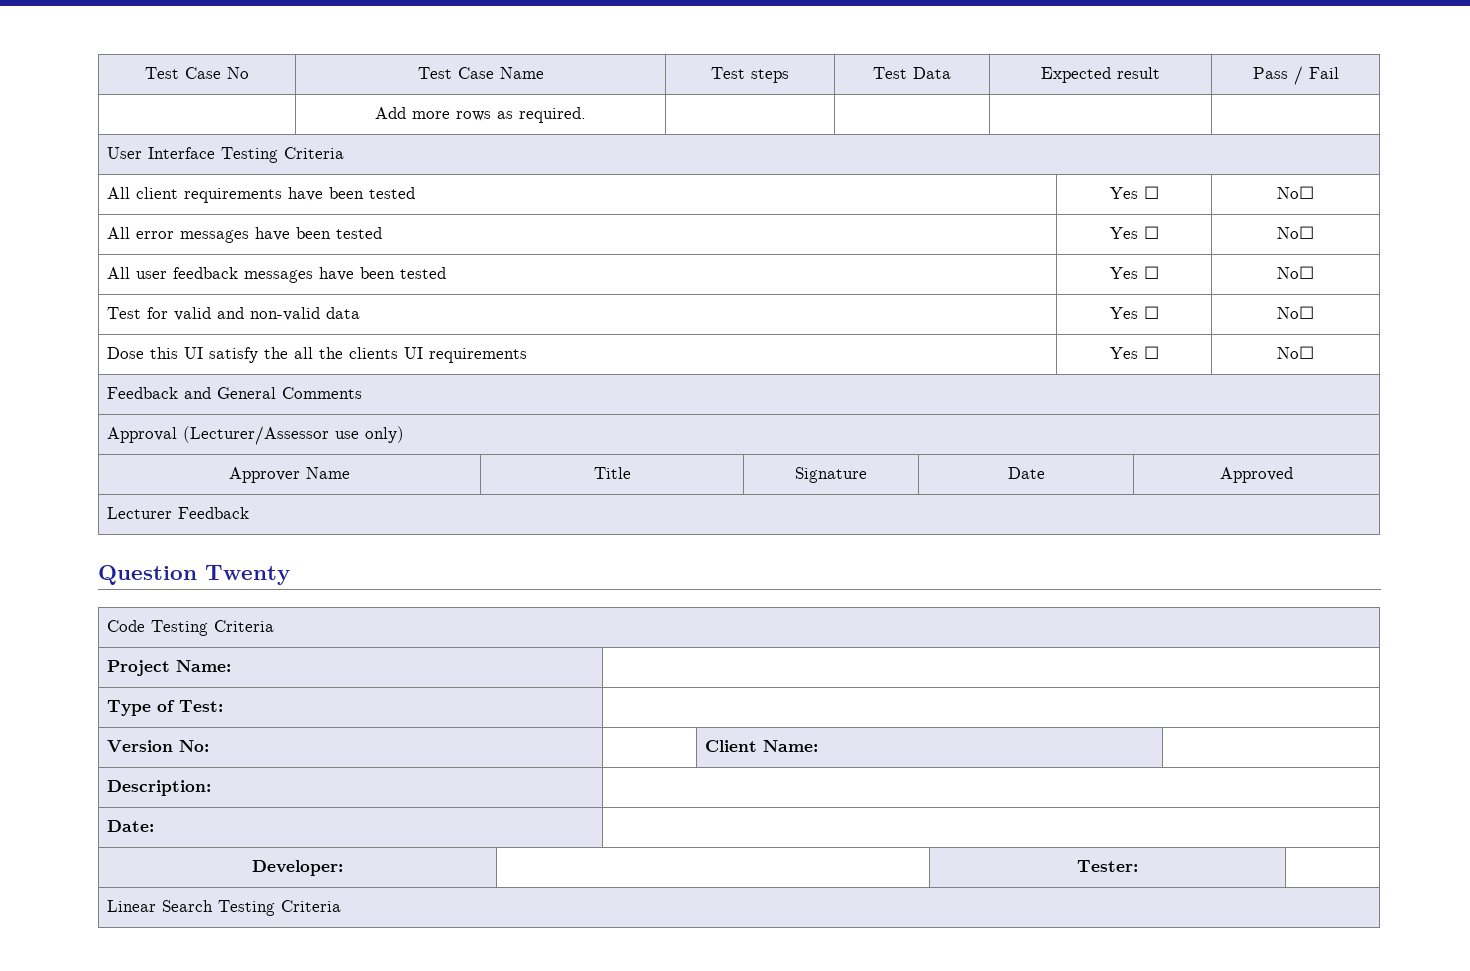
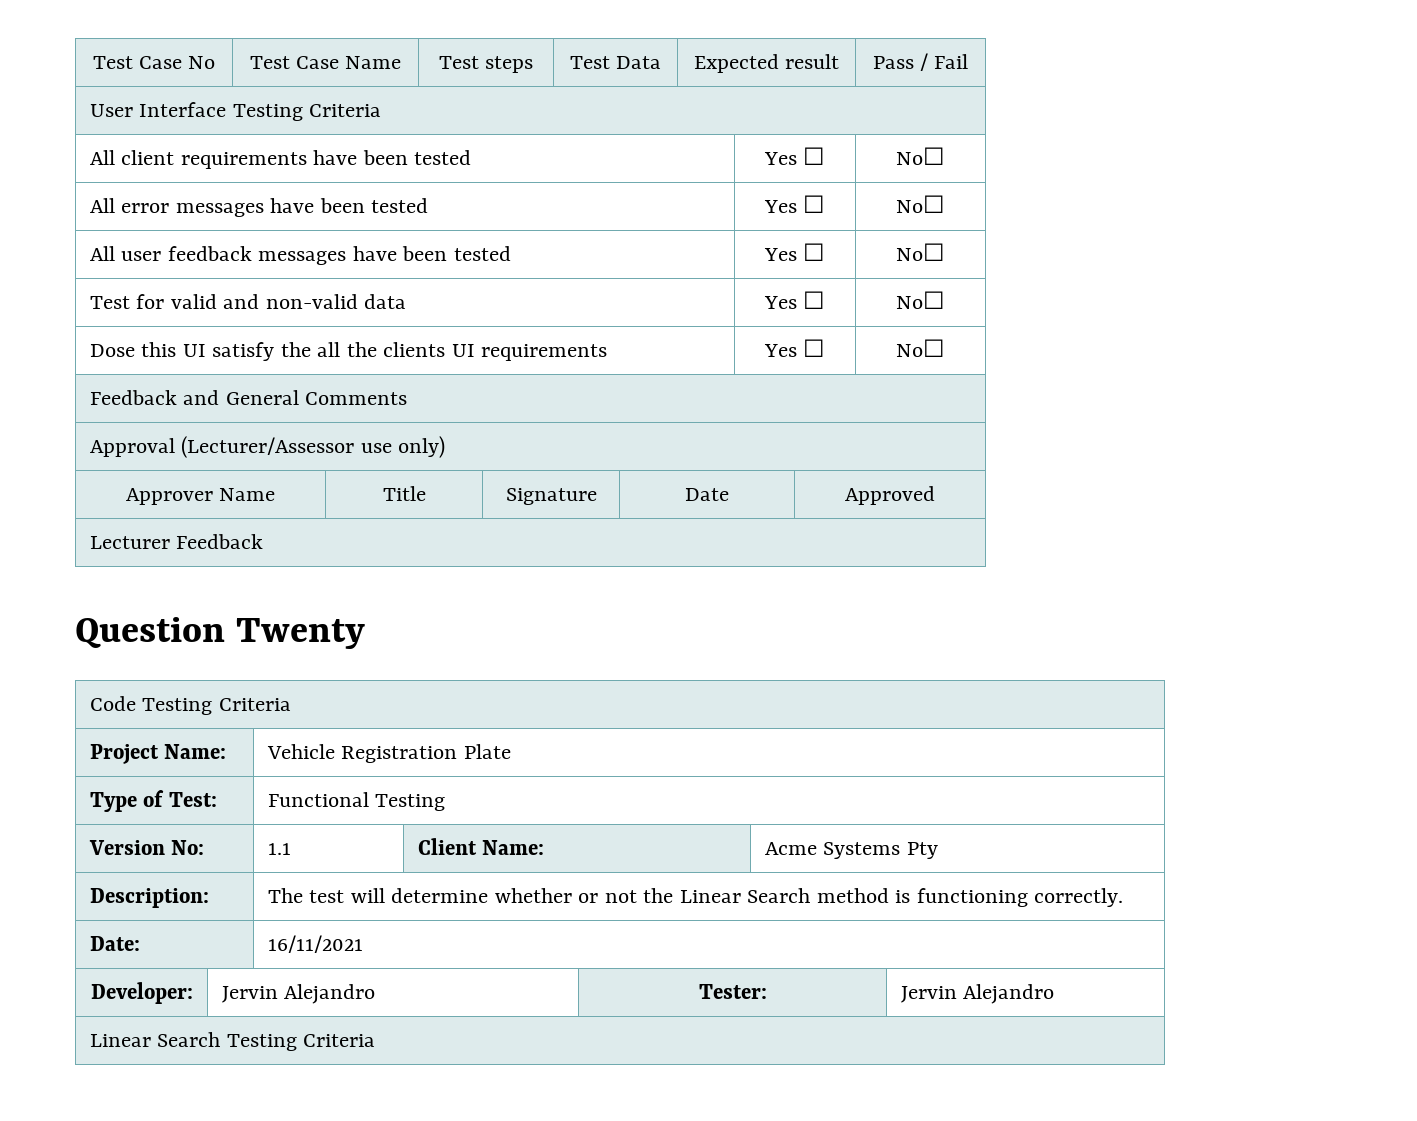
[375,107,586,123] // | Add more rows as required. | | | | -> (969, 61) none
(231, 666) none -> [266,744,511,763] Vehicle Registration Plate
(223, 706) none -> [267,792,446,811] Functional Testing
(209, 746) none -> [267,843,291,855] 1.1
[106,780,211,796] // Description: | -> [764,842,938,859] [89,888,209,908] [267,888,1124,907] Acme Systems Pty // Description: | The test will determine whether or not the Linear Search method is functioning correctly.
(154, 826) none -> [267,935,363,953] 16/11/2021
(343, 868) none -> [221,984,376,1004] Jervin Alejandro
(1138, 866) none -> [900,984,1055,1004] Jervin Alejandro

